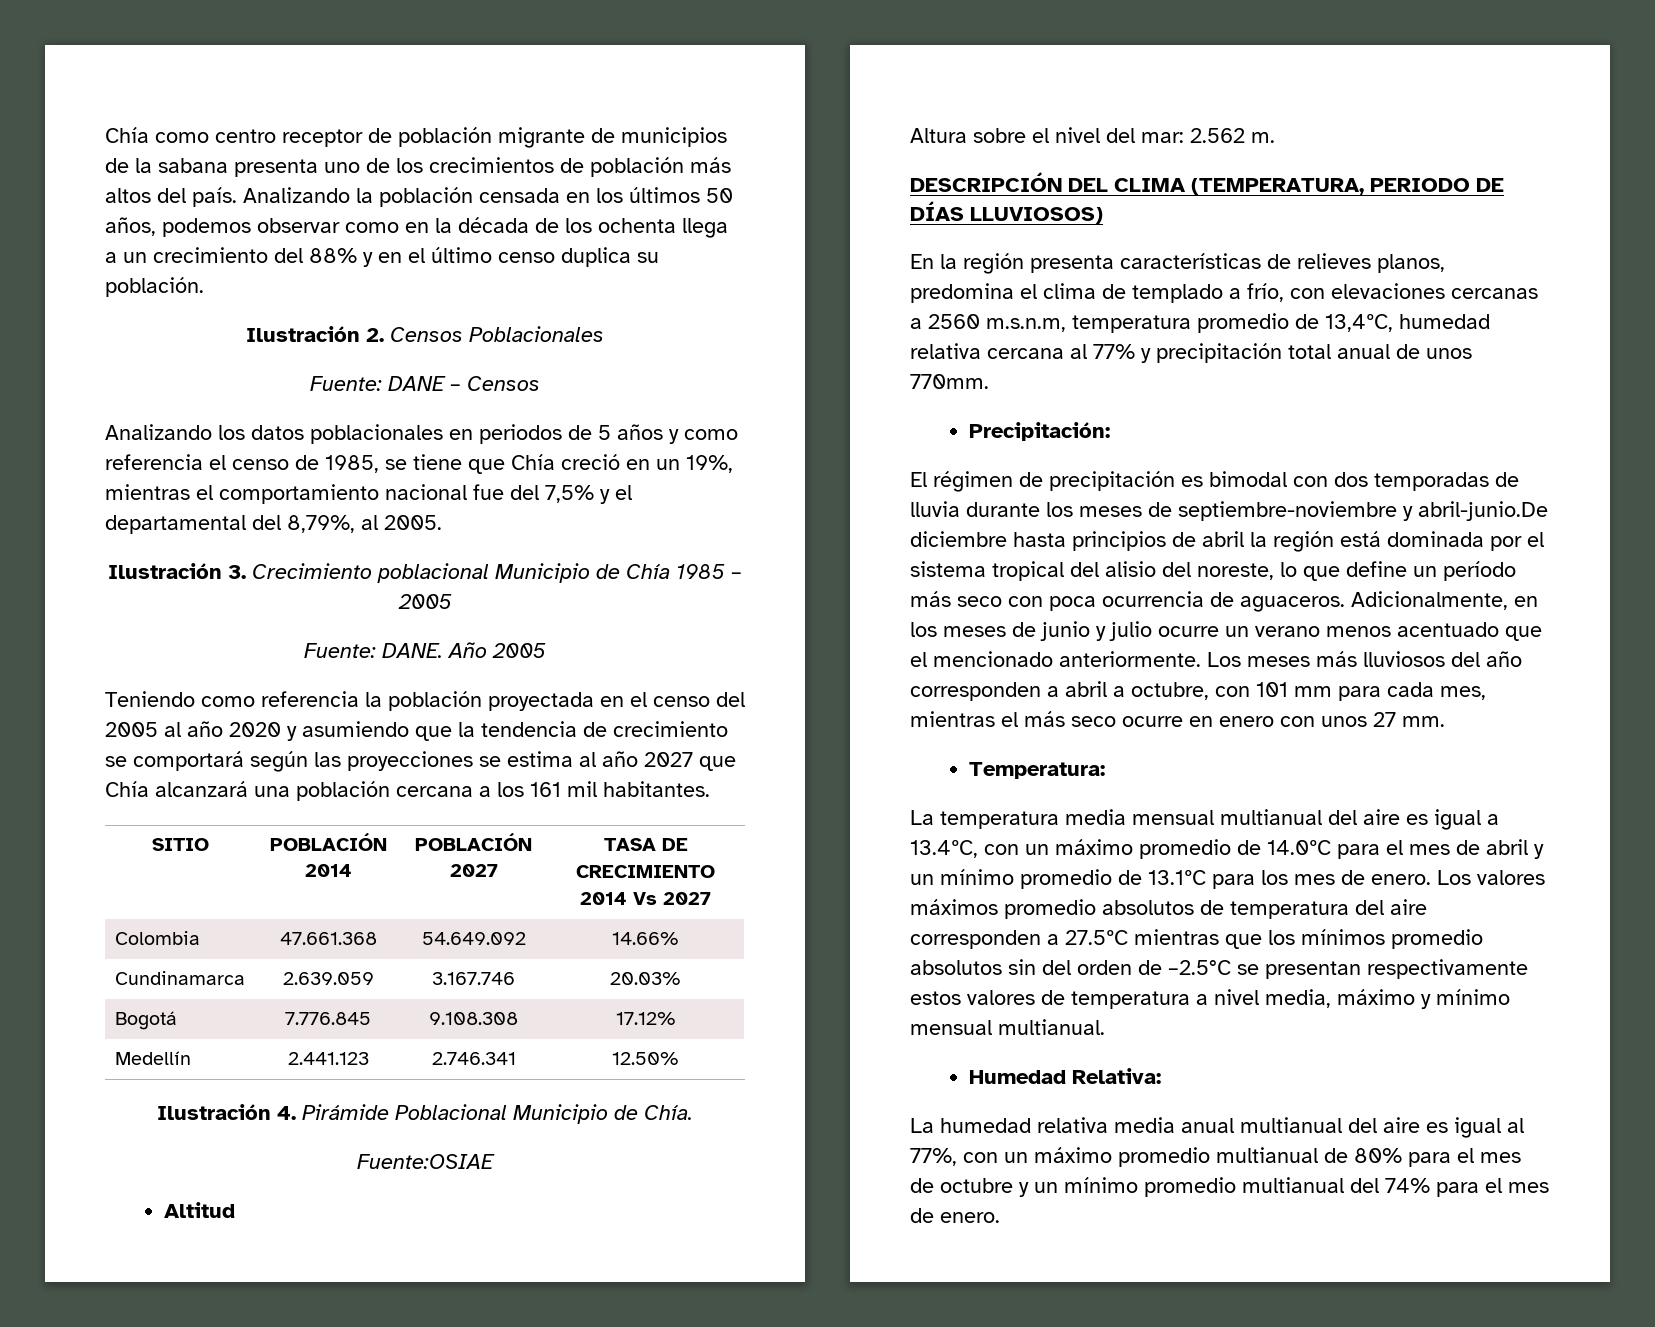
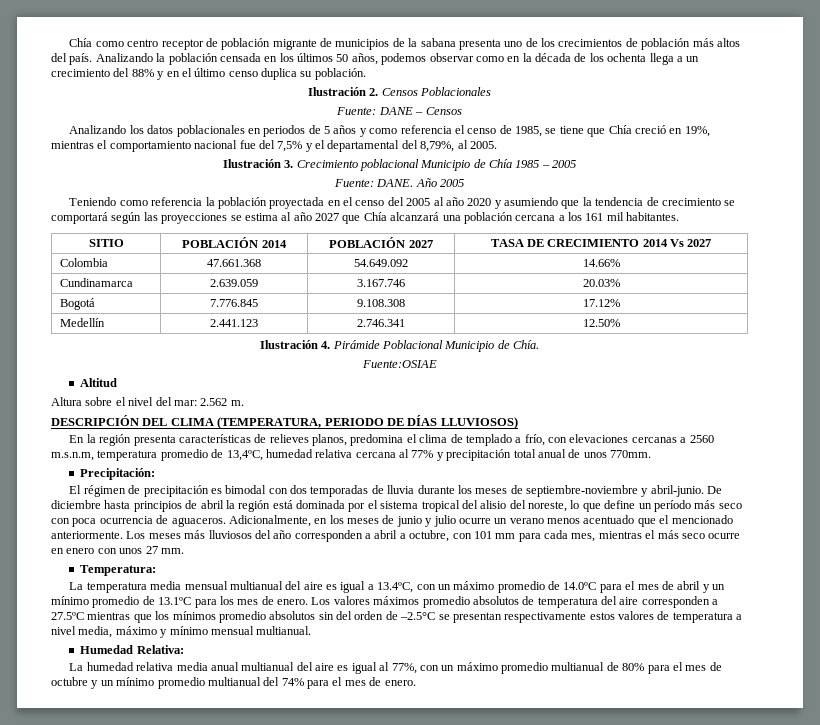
[656,459,680,470] un -> (683, 131) none
[1418,501,1548,521] abril-junio.De -> [650,485,723,497] abril-junio. De

